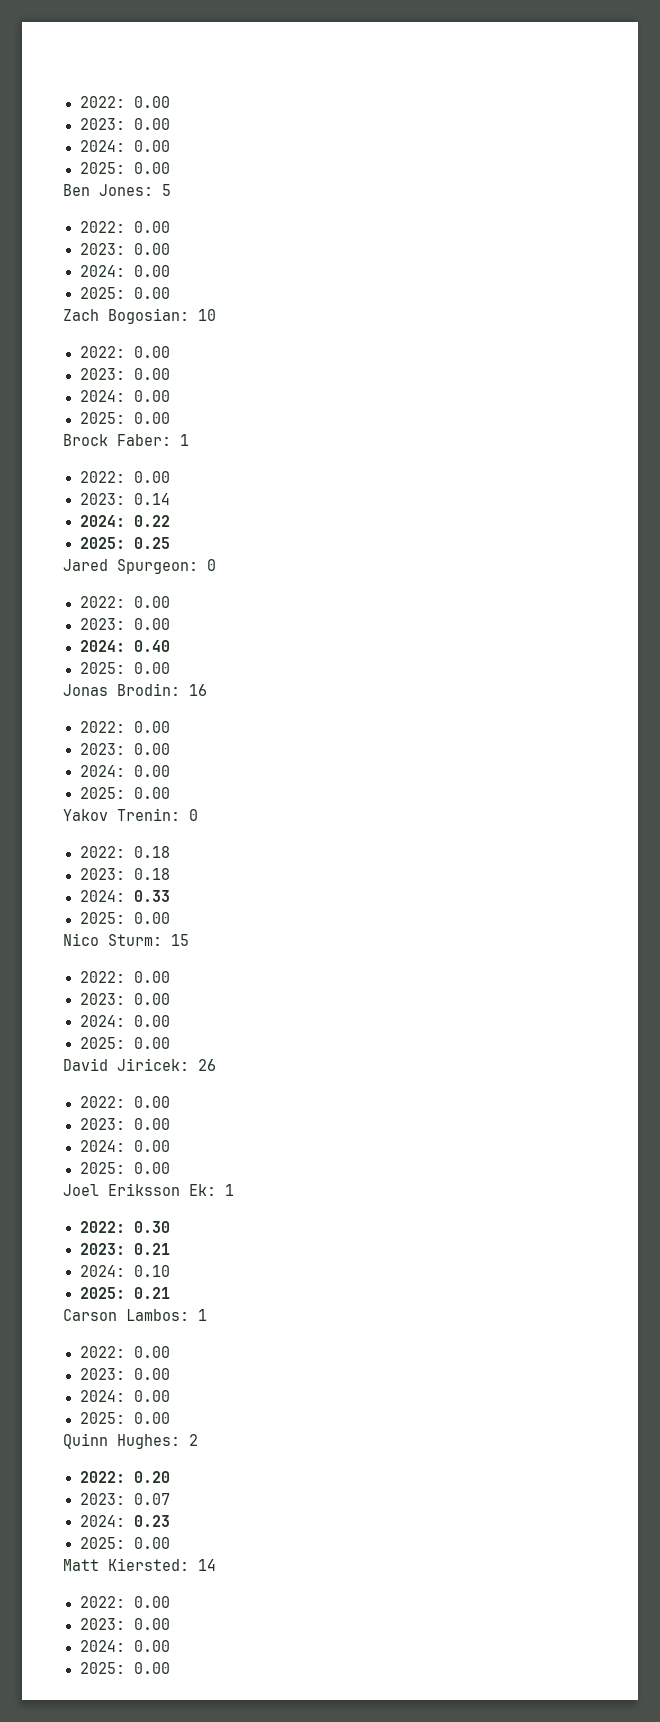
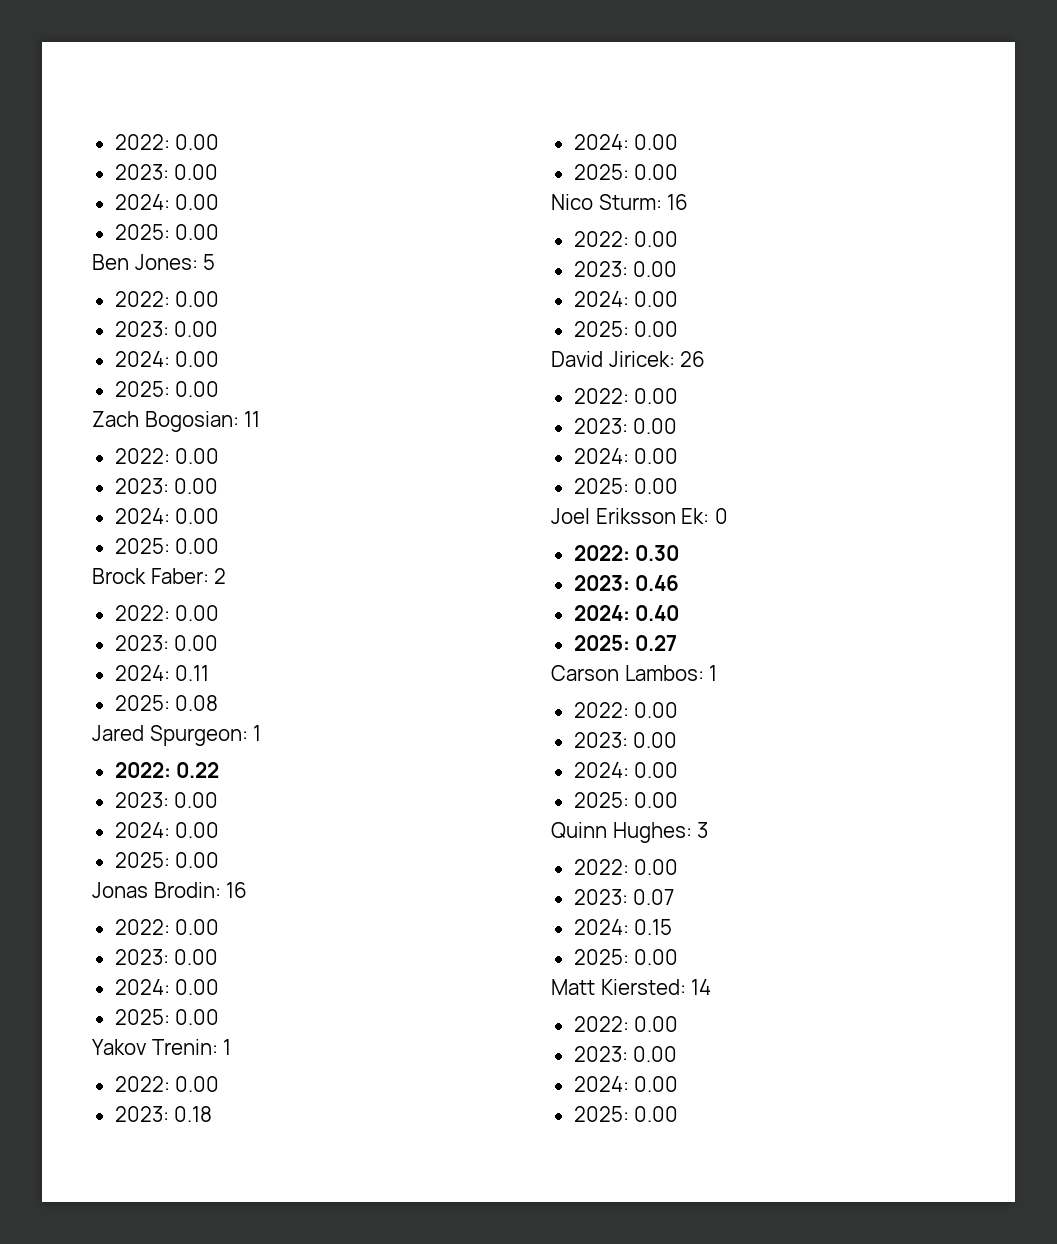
[198,309,216,321] 10 -> [244,411,261,427] 11
[180,434,189,446] [79,471,170,483] [79,493,170,505] [79,515,170,527] [79,537,170,549] [63,559,216,574] [79,596,170,608] [79,618,170,630] [79,640,170,652] 1 // 2022: 0.00 // 2023: 0.14 // 2024: 0.22 // 2025: 0.25 // Jared Spurgeon: 0 // 2022: 0.00 // 2023: 0.00 // 2024: 0.40 -> [214,568,227,584] [114,605,220,621] [114,635,219,651] [114,665,210,681] [114,695,219,711] [92,725,262,746] [114,762,220,778] [114,792,219,808] [114,822,220,838] 2 // 2022: 0.00 // 2023: 0.00 // 2024: 0.11 // 2025: 0.08 // Jared Spurgeon: 1 // 2022: 0.22 // 2023: 0.00 // 2024: 0.00
[189,809,198,821] [79,846,170,858] 0 // 2022: 0.18 -> [223,1039,232,1055] [114,1076,220,1092] 1 // 2022: 0.00
[133,890,170,902] 0.33 -> [634,134,679,150] 0.00
[171,934,189,946] 15 -> [667,194,689,210] 16
[225,1184,234,1196] 1 -> [714,508,728,524] 0
[133,1243,170,1255] [79,1265,170,1277] [79,1287,170,1299] 0.21 // 2024: 0.10 // 2025: 0.21 -> [635,575,680,591] [573,605,680,621] [573,635,678,651] 0.46 // 2024: 0.40 // 2025: 0.27
[189,1434,198,1446] [79,1471,170,1483] 2 // 2022: 0.20 -> [697,822,709,838] [573,859,679,875] 3 // 2022: 0.00
[133,1515,170,1527] 0.23 -> [634,919,673,935] 0.15

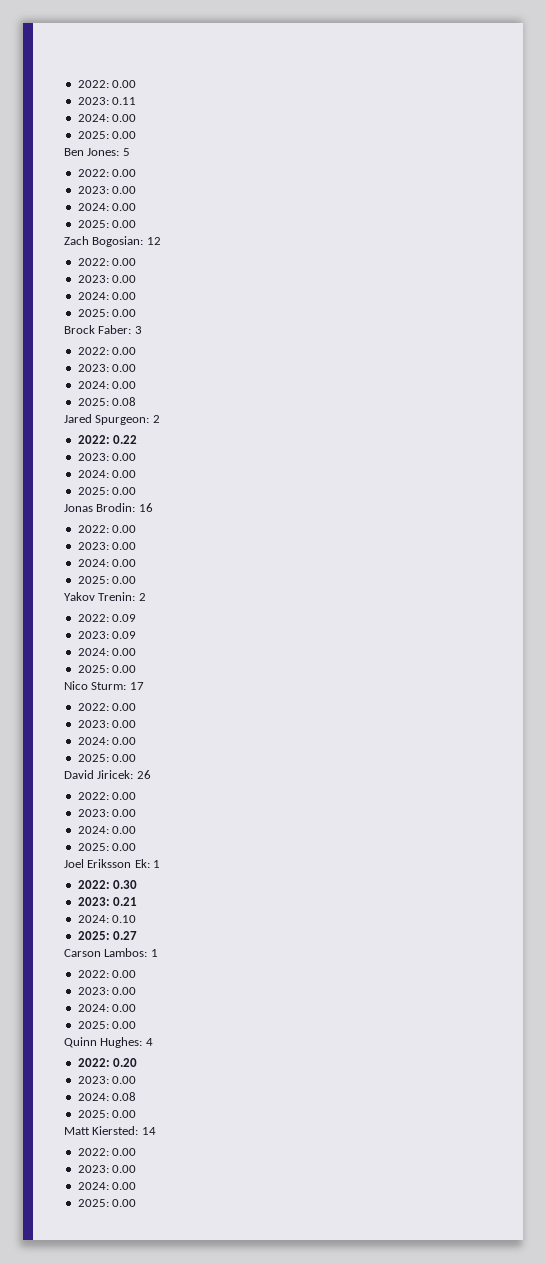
[114,134,220,150] [114,164,219,180] 2022: 0.00 // 2023: 0.00 -> [77,80,137,88] [77,97,137,105] 2022: 0.00 // 2023: 0.11
[244,411,261,427] 11 -> [146,237,161,245] 12
[214,568,227,584] [114,605,220,621] [114,635,219,651] [114,665,210,681] 2 // 2022: 0.00 // 2023: 0.00 // 2024: 0.11 -> [134,326,142,334] [77,347,137,355] [77,364,137,372] [77,381,137,389] 3 // 2022: 0.00 // 2023: 0.00 // 2024: 0.00
[253,725,262,741] 1 -> [152,415,160,423] 2
[223,1039,232,1055] [114,1076,220,1092] [114,1106,213,1122] 1 // 2022: 0.00 // 2023: 0.18 -> [138,593,146,601] [77,614,137,622] [77,631,137,639] 2 // 2022: 0.09 // 2023: 0.09
[667,194,689,210] 16 -> [129,682,144,690] 17
[714,508,728,524] 0 -> [153,860,161,868] 1
[635,575,680,591] [573,605,680,621] 0.46 // 2024: 0.40 -> [113,897,138,906] [77,915,137,923] 0.21 // 2024: 0.10
[697,822,709,838] [573,859,679,875] [573,889,675,905] [573,919,673,935] 3 // 2022: 0.00 // 2023: 0.07 // 2024: 0.15 -> [145,1038,153,1046] [77,1058,138,1067] [77,1076,137,1084] [77,1092,137,1101] 4 // 2022: 0.20 // 2023: 0.00 // 2024: 0.08

